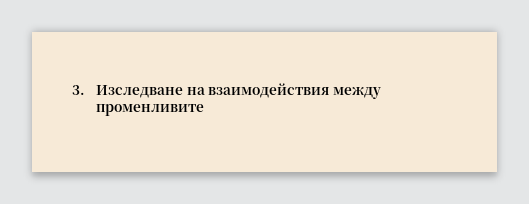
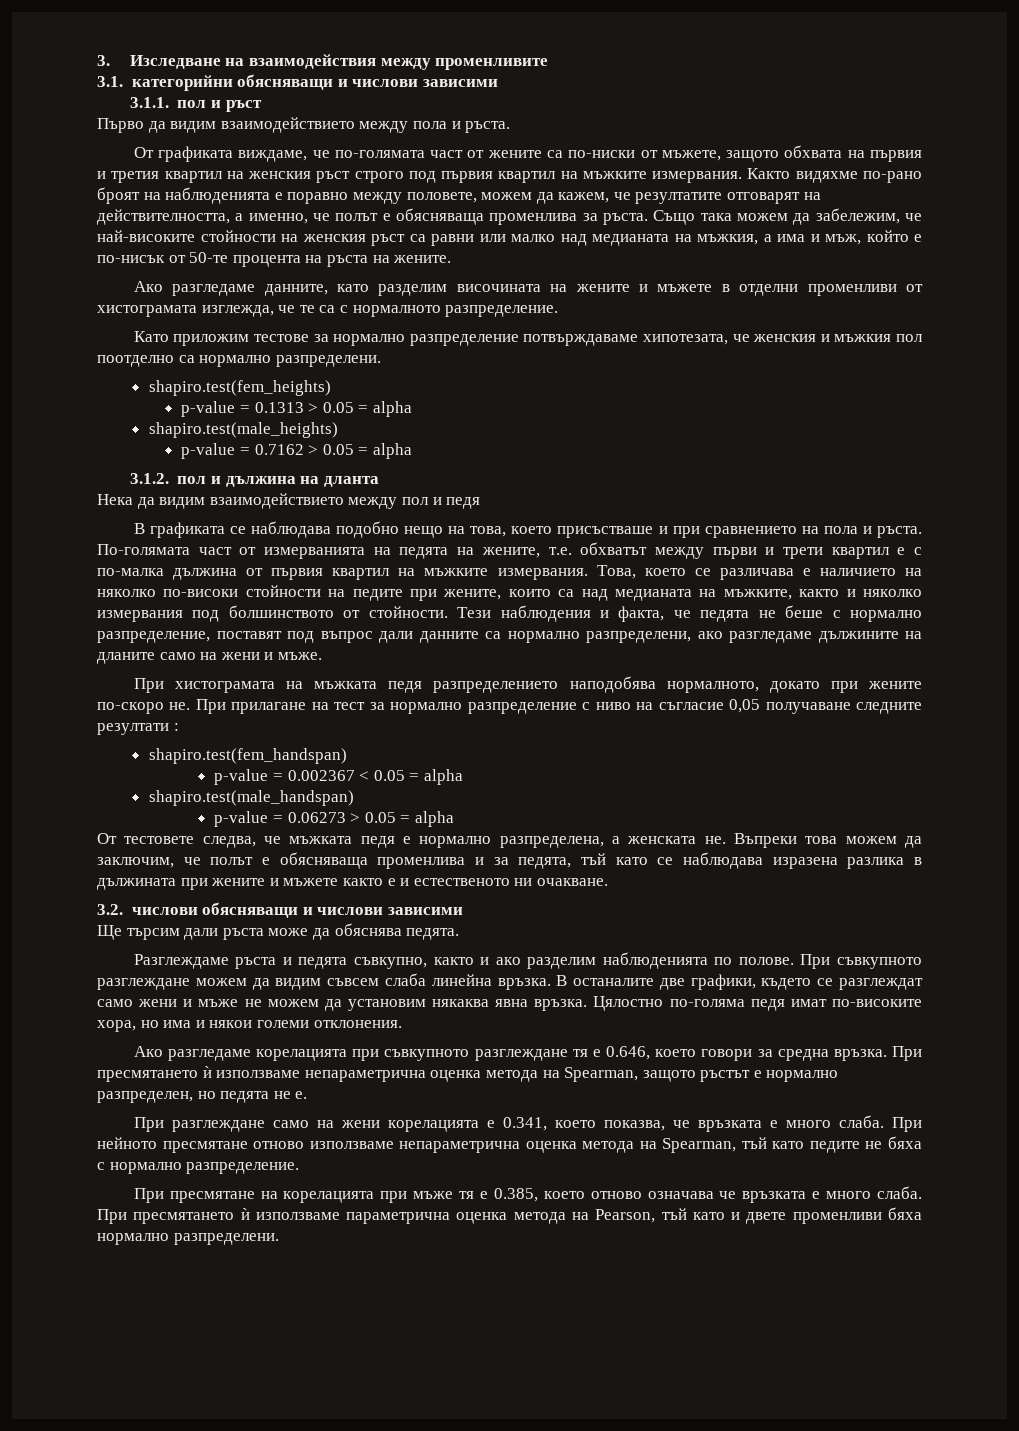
(205, 110) none -> [97,74,498,91] [129,97,262,112] [97,117,511,133] [133,145,922,162] [97,168,922,183] [97,187,821,204] [97,208,923,225] [97,230,922,246] [97,252,452,267] [133,281,923,296] [97,305,559,317] [133,331,924,346] [97,355,381,367] [148,380,331,396] [181,401,412,417] [148,422,338,438] [181,443,412,459] [129,473,379,487] [97,493,481,509] [133,521,923,538] [97,542,922,559] [97,565,922,580] [97,585,922,601] [97,605,923,622] [97,631,922,643] [97,652,322,664] [133,676,923,693] [97,699,922,714] [97,723,179,735] [148,748,347,764] [214,769,463,785] [148,790,354,806] [214,811,454,827] [97,833,923,848] [97,852,922,869] [97,878,608,890] [97,902,463,918] [97,923,460,940] [133,952,922,969] [97,973,924,990] [97,996,922,1011] [97,1020,402,1032] [133,1046,922,1061] [97,1066,839,1082] [97,1091,308,1103] [133,1115,922,1132] [97,1136,923,1153] [97,1162,300,1174] [133,1186,922,1203] [97,1207,923,1224] [97,1233,279,1245] // 3.1. категорийни обясняващи и числови зависими // 3.1.1. пол и ръст // Първо да видим взаимодействието между пола и ръста. // От графиката виждаме, че по-голямата част от жените са по-ниски от мъжете, защото обхвата на първия и третия квартил на женския ръст строго под първия квартил на мъжките измервания. Както видяхме по-рано броят на наблюденията е поравно между половете, можем да кажем, че резултатите отговарят на действителността, а именно, че полът е обясняваща променлива за ръста. Също така можем да забележим, че най-високите стойности на женския ръст са равни или малко над медианата на мъжкия, а има и мъж, който е по-нисък от 50-те процента на ръста на жените. // Ако разгледаме данните, като разделим височината на жените и мъжете в отделни променливи от хистограмата изглежда, че те са с нормалното разпределение. // Като приложим тестове за нормално разпределение потвърждаваме хипотезата, че женския и мъжкия пол поотделно са нормално разпределени. // shapiro.test(fem_heights) // p-value = 0.1313 > 0.05 = alpha // shapiro.test(male_heights) // p-value = 0.7162 > 0.05 = alpha // 3.1.2. пол и дължина на дланта // Нека да видим взаимодействието между пол и педя // В графиката се наблюдава подобно нещо на това, което присъстваше и при сравнението на пола и ръста. По-голямата част от измерванията на педята на жените, т.е. обхватът между първи и трети квартил е с по-малка дължина от първия квартил на мъжките измервания. Това, което се различава е наличието на няколко по-високи стойности на педите при жените, които са над медианата на мъжките, както и няколко измервания под болшинството от стойности. Тези наблюдения и факта, че педята не беше с нормално разпределение, поставят под въпрос дали данните са нормално разпределени, ако разгледаме дължините на дланите само на жени и мъже. // При хистограмата на мъжката педя разпределението наподобява нормалното, докато при жените по-скоро не. При прилагане на тест за нормално разпределение с ниво на съгласие 0,05 получаване следните резултати : // shapiro.test(fem_handspan) // p-value = 0.002367 < 0.05 = alpha // shapiro.test(male_handspan) // p-value = 0.06273 > 0.05 = alpha // От тестовете следва, че мъжката педя е нормално разпределена, а женската не. Въпреки това можем да заключим, че полът е обясняваща променлива и за педята, тъй като се наблюдава изразена разлика в дължината при жените и мъжете както е и естественото ни очакване. // 3.2. числови обясняващи и числови зависими // Ще търсим дали ръста може да обяснява педята. // Разглеждаме ръста и педята съвкупно, както и ако разделим наблюденията по полове. При съвкупното разглеждане можем да видим съвсем слаба линейна връзка. В останалите две графики, където се разглеждат само жени и мъже не можем да установим някаква явна връзка. Цялостно по-голяма педя имат по-високите хора, но има и някои големи отклонения. // Ако разгледаме корелацията при съвкупното разглеждане тя е 0.646, което говори за средна връзка. При пресмятането ѝ използваме непараметрична оценка метода на Spearman, защото ръстът е нормално разпределен, но педята не е. // При разглеждане само на жени корелацията е 0.341, което показва, че връзката е много слаба. При нейното пресмятане отново използваме непараметрична оценка метода на Spearman, тъй като педите не бяха с нормално разпределение. // При пресмятане на корелацията при мъже тя е 0.385, което отново означава че връзката е много слаба. При пресмятането ѝ използваме параметрична оценка метода на Pearson, тъй като и двете променливи бяха нормално разпределени.

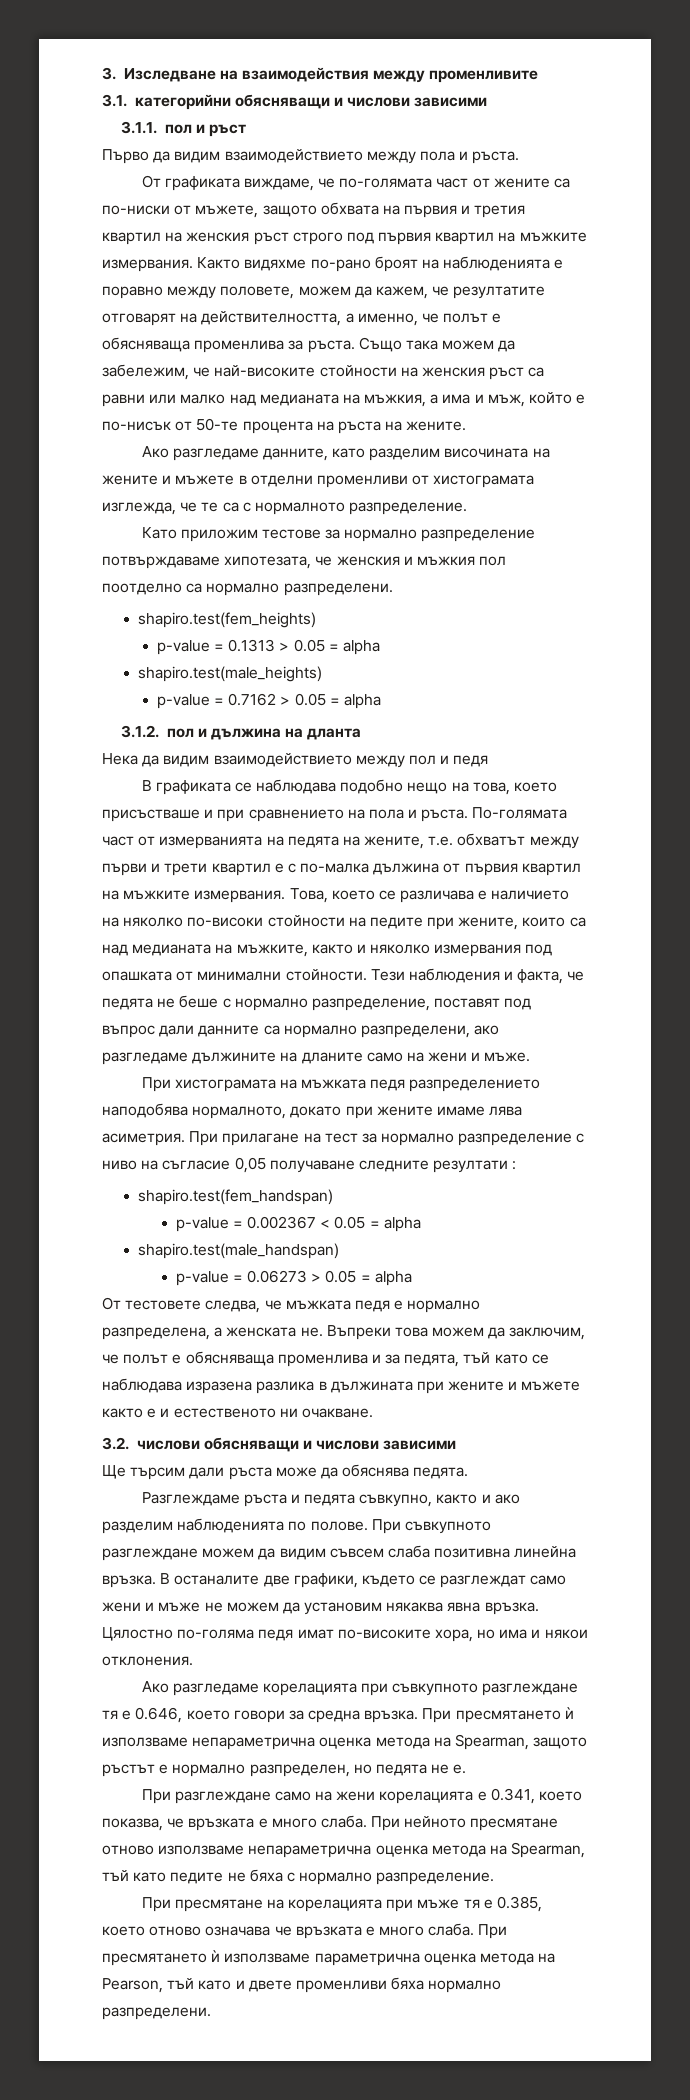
[228,605,361,618] болшинството от -> [102,971,282,981] опашката от минимални
[97,702,191,714] по-скоро не. -> [436,1106,523,1116] [102,1133,185,1146] имаме лява асиметрия.
(426, 979) none -> [434,1548,511,1558] позитивна
[256,1020,309,1028] големи -> (588, 1634) none

